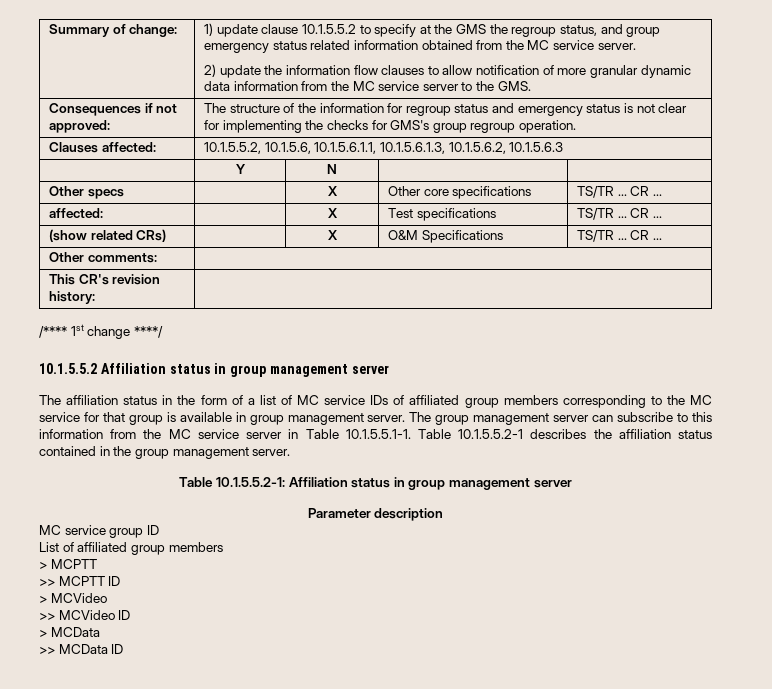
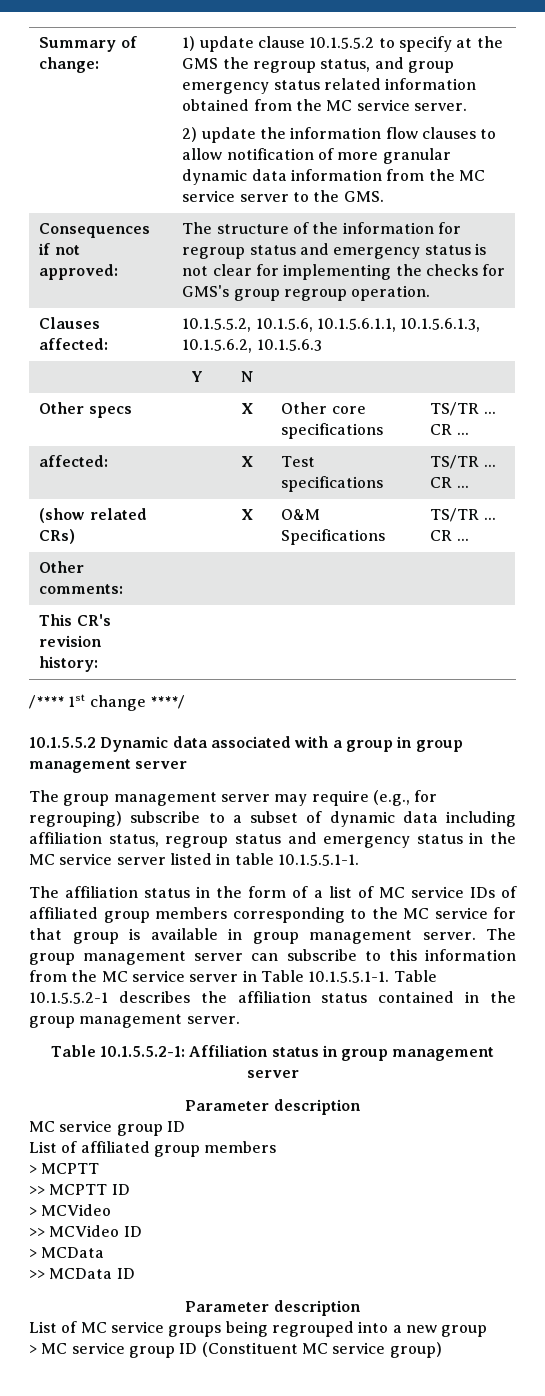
[100,363,389,377] Affiliation status in group management server -> [100,736,463,752] [29,759,188,773] [29,790,438,806] [29,811,516,827] [29,832,516,848] [29,853,359,866] Dynamic data associated with a group in group management server // The group management server may require (e.g., for regrouping) subscribe to a subset of dynamic data including affiliation status, regroup status and emergency status in the MC service server listed in table 10.1.5.5.1-1.
(124, 649) none -> [185,1300,361,1316] [29,1321,488,1337] [29,1342,442,1358] // Parameter description // List of MC service groups being regrouped into a new group // > MC service group ID (Constituent MC service group)

